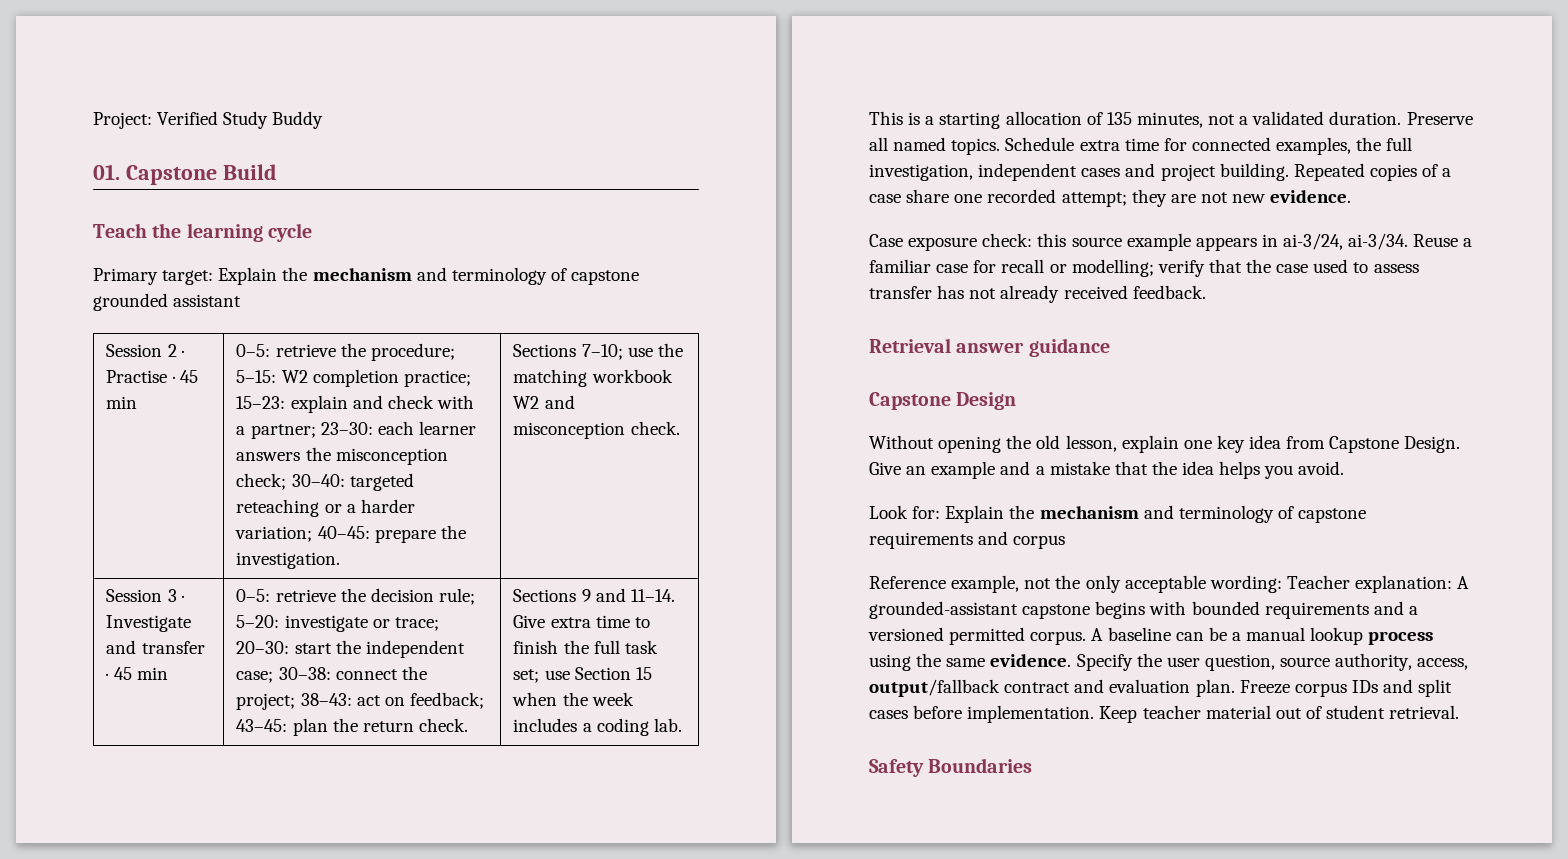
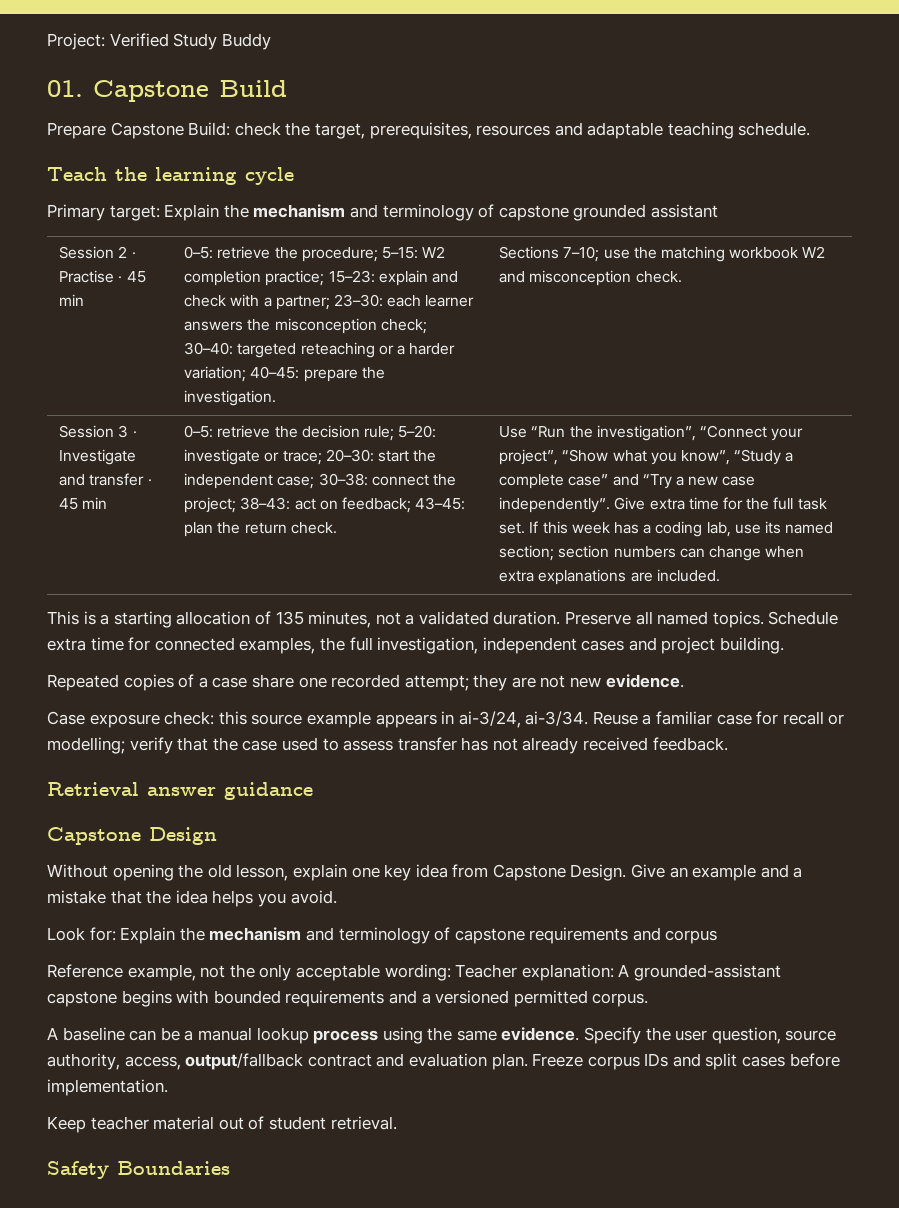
(277, 172) none -> [47,122,811,139] // Prepare Capstone Build: check the target, prerequisites, resources and adaptable teaching schedule.
[513,588,675,602] Sections 9 and 11–14. -> [499,425,804,441] [499,449,794,465] [499,474,756,489] [499,497,611,513] Use “Run the investigation”, “Connect your project”, “Show what you know”, “Study a complete case” and “Try a new case independently”.
[634,617,650,628] [513,640,559,654] to finish -> [722,497,743,510] for
[513,667,652,683] [512,692,634,706] [513,718,682,736] set; use Section 15 when the week includes a coding lab. -> [499,521,834,537] [499,545,805,561] [499,569,720,585] set. If this week has a coding lab, use its named section; section numbers can change when extra explanations are included.
(1289, 172) none -> (785, 645) //
(1087, 638) none -> (649, 1000) //
(1095, 714) none -> (168, 1087) //

